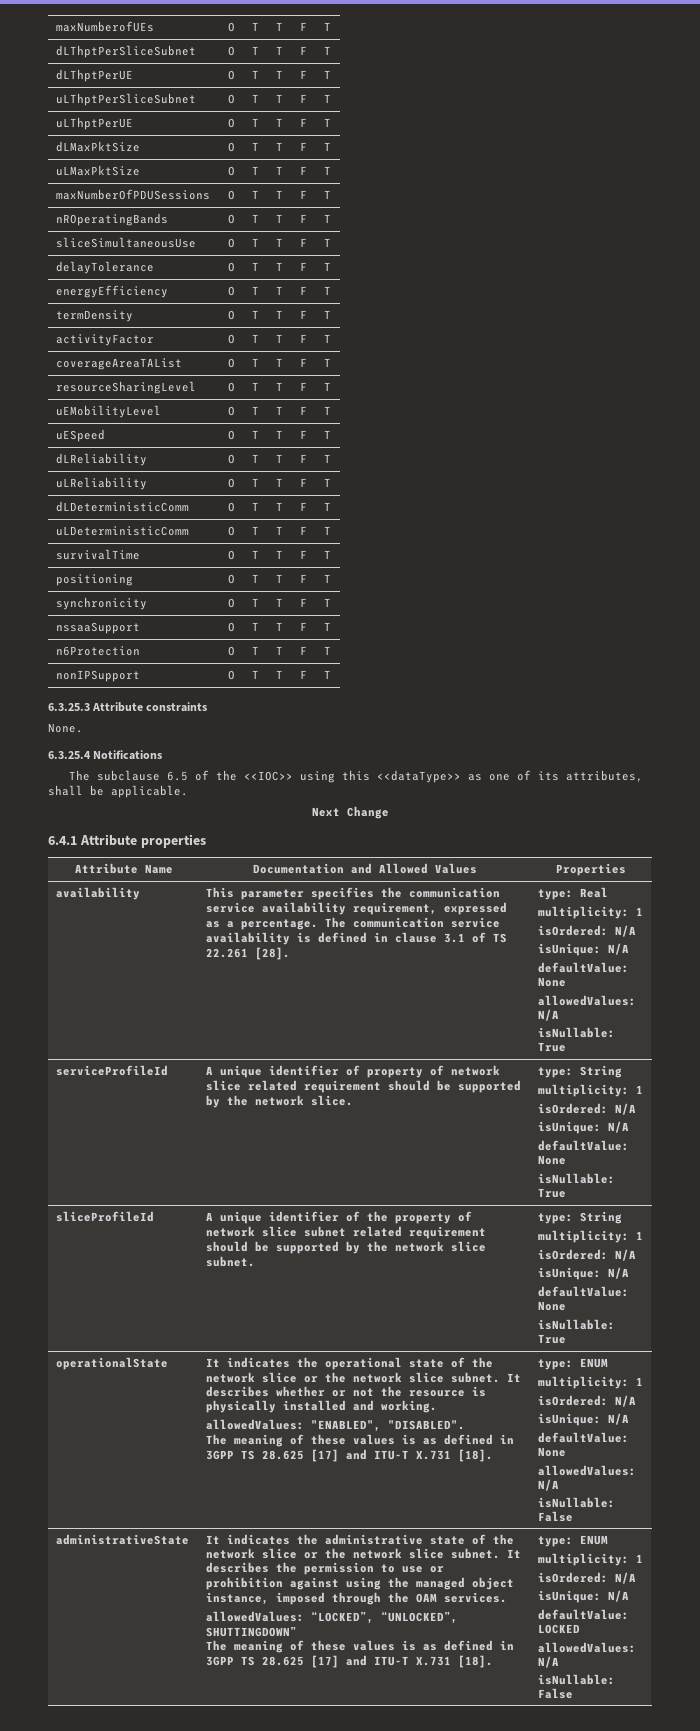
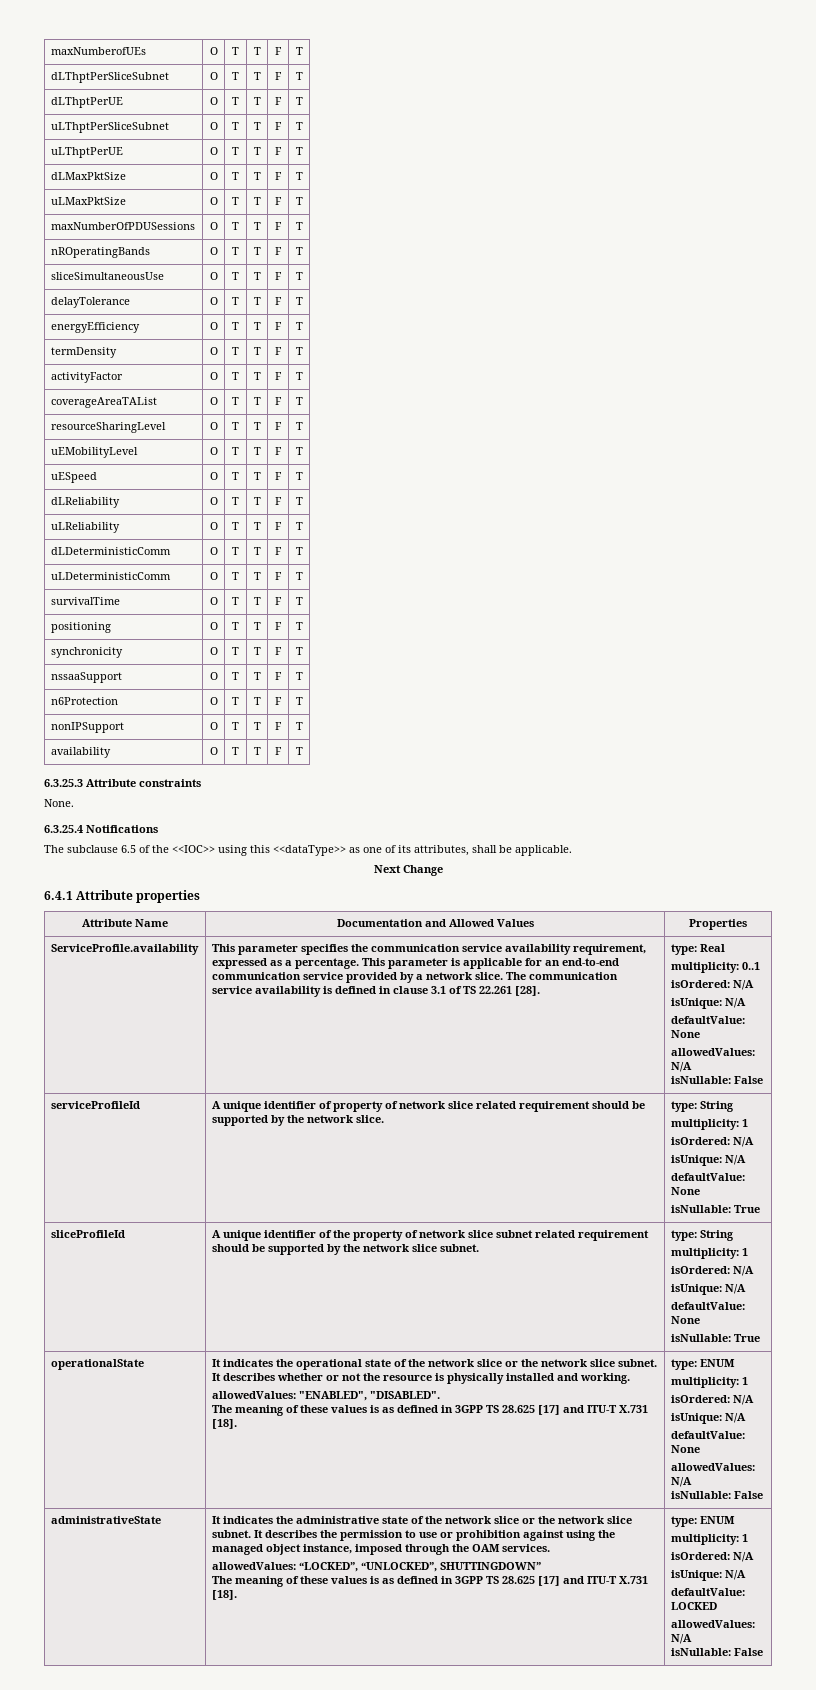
(331, 674) none -> [50,747,111,758] [209,747,218,755] [232,747,239,755] [253,747,261,755] [275,747,282,755] [295,747,303,755] // availability | O | T | T | F | T
[56,887,141,900] availability -> [50,944,199,955] ServiceProfile.availability
(319, 924) none -> [361,958,619,969] [211,972,503,983] This parameter is applicable for an end-to-end communication service provided by a network slice.
[636,907,644,916] [538,925,637,937] [538,943,630,956] [538,962,630,973] [538,977,567,987] [538,995,637,1006] [538,1009,560,1021] [538,1027,616,1038] [538,1042,567,1052] 1 // isOrdered: N/A // isUnique: N/A // defaultValue: None // allowedValues: N/A // isNullable: True -> [741,962,760,970] [670,980,754,990] [670,998,746,1009] [670,1016,745,1024] [670,1030,700,1038] [670,1048,755,1056] [670,1062,692,1072] [670,1076,763,1084] 0..1 // isOrdered: N/A // isUnique: N/A // defaultValue: None // allowedValues: N/A // isNullable: False

